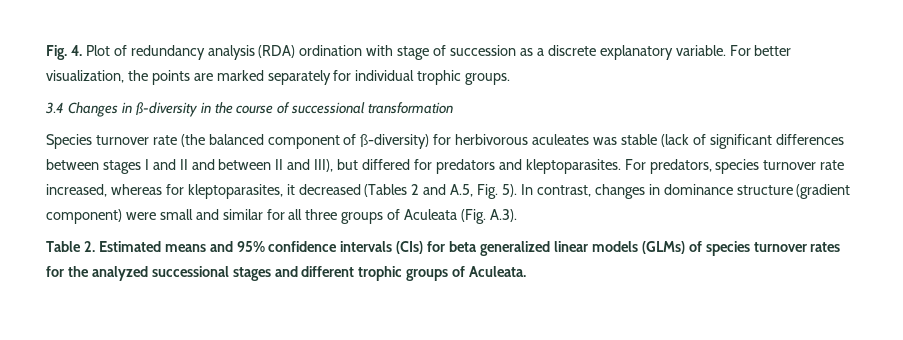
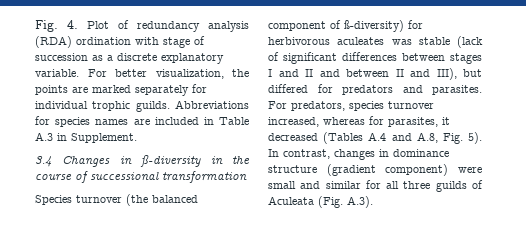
[465,73,511,85] groups. -> [135,100,250,112] [35,116,249,127] [35,132,137,143] guilds. Abbreviations for species names are included in Table A.3 in Supplement.
[152,135,177,145] rate -> (122, 199) none
[525,159,621,174] kleptoparasites. -> [432,85,482,95] parasites.
[820,160,845,170] rate -> (434, 105) none
[187,184,283,199] kleptoparasites, -> [388,117,438,127] parasites,
[411,184,474,197] 2 and A.5, -> [368,132,438,143] A.4 and A.8,
[341,212,384,224] groups -> [435,181,467,192] guilds
[46,241,841,256] [46,266,527,281] // Table 2. Estimated means and 95% confidence intervals (CIs) for beta generalized linear models (GLMs) of species turnover rates for the analyzed successional stages and different trophic groups of Aculeata. -> (373, 202) none

